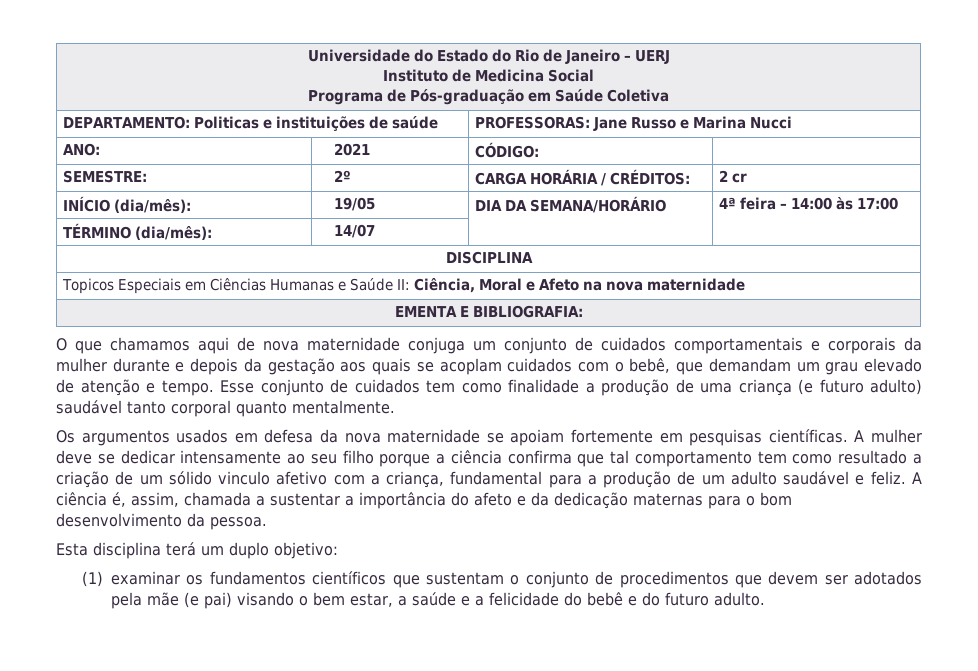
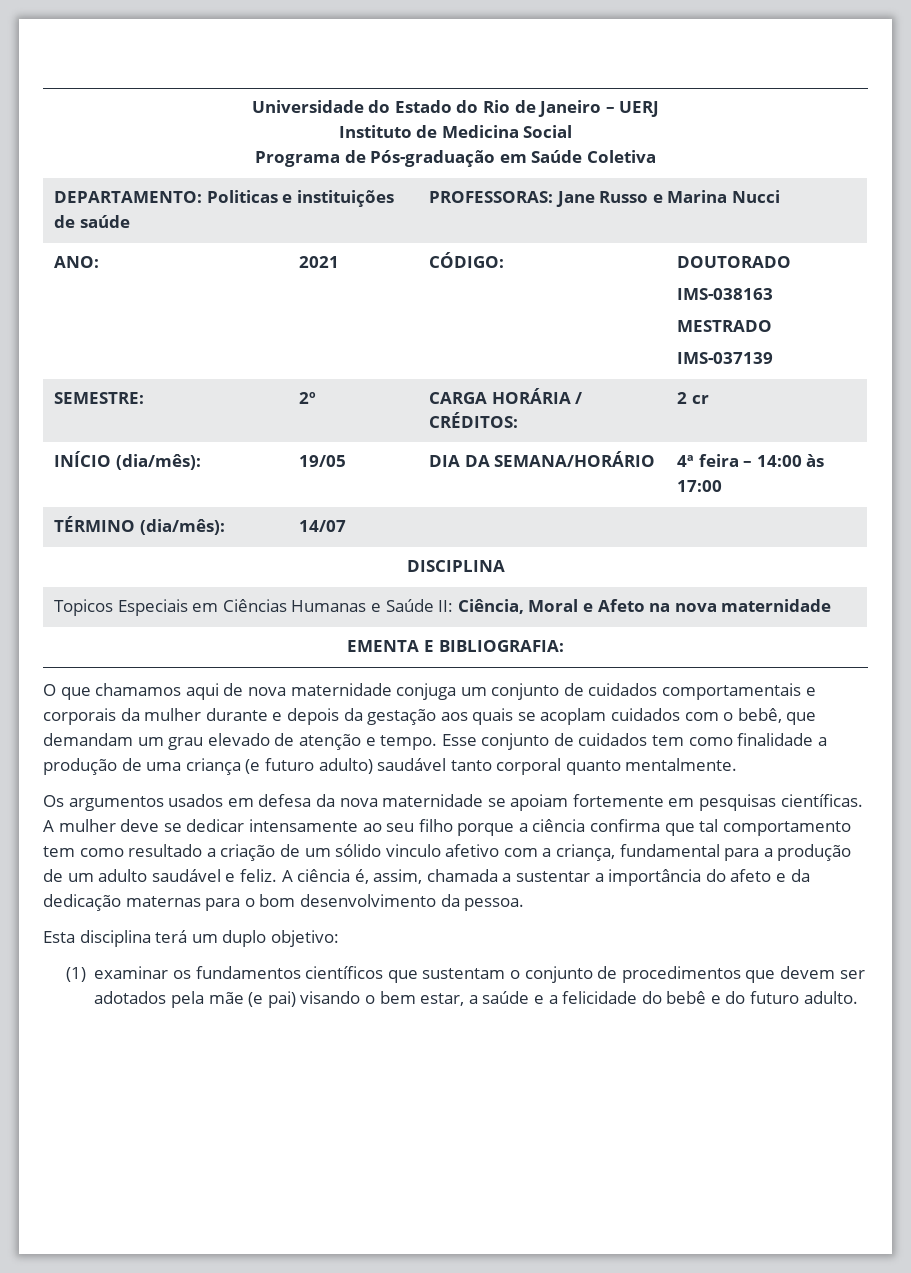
(540, 150) none -> [677,256,792,268] [677,288,774,300] [677,320,773,332] [677,352,774,364] DOUTORADO // IMS-038163 // MESTRADO // IMS-037139

